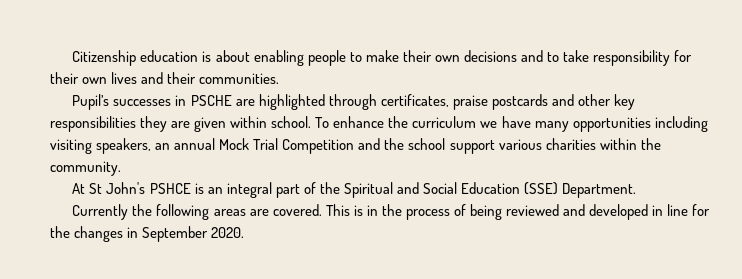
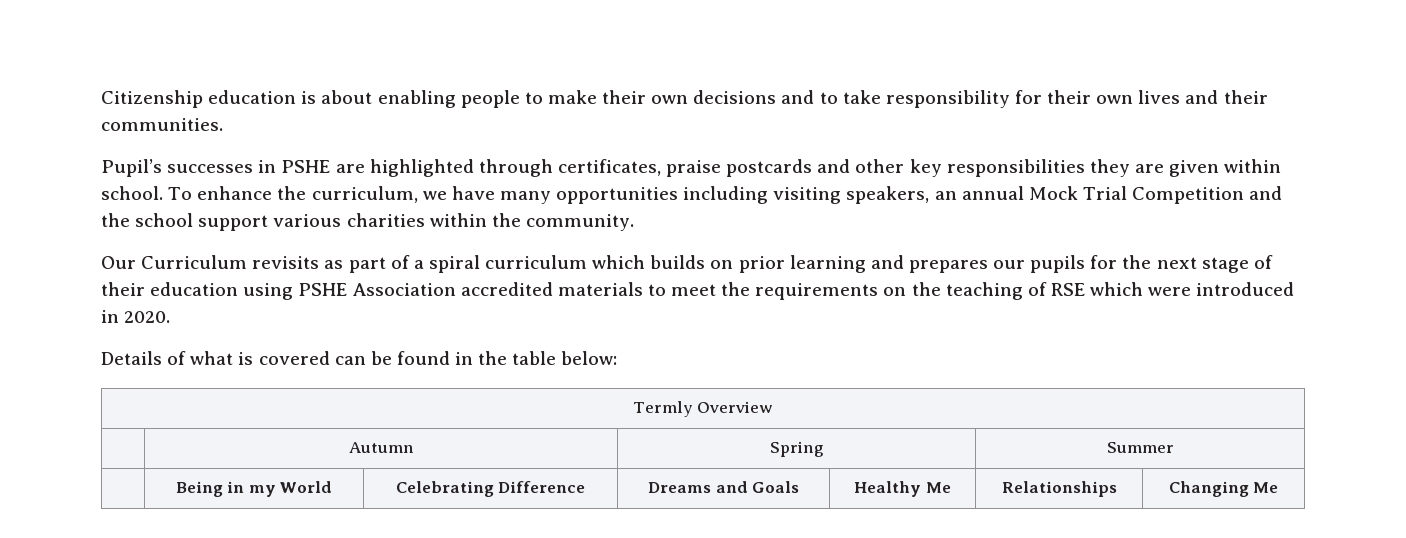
[190,95,232,106] PSCHE -> [281,160,331,173] PSHE
[412,116,477,128] curriculum -> [311,186,418,203] curriculum,
[72,182,637,198] [72,204,711,220] [50,226,245,242] At St John's PSHCE is an integral part of the Spiritual and Social Education (SSE) Department. // Currently the following areas are covered. This is in the process of being reviewed and developed in line for the changes in September 2020. -> [101,255,1273,273] [101,282,1295,300] [101,310,171,323] [101,351,618,365] [632,401,774,417] [348,442,414,453] [769,441,824,457] [1106,442,1174,453] [175,481,333,497] [395,481,586,497] [647,481,800,493] [854,481,951,497] [1001,481,1117,497] [1168,481,1279,497] Our Curriculum revisits as part of a spiral curriculum which builds on prior learning and prepares our pupils for the next stage of their education using PSHE Association accredited materials to meet the requirements on the teaching of RSE which were introduced in 2020. // Details of what is covered can be found in the table below: // Termly Overview // | Autumn | Spring | Summer // | Being in my World | Celebrating Difference | Dreams and Goals | Healthy Me | Relationships | Changing Me

